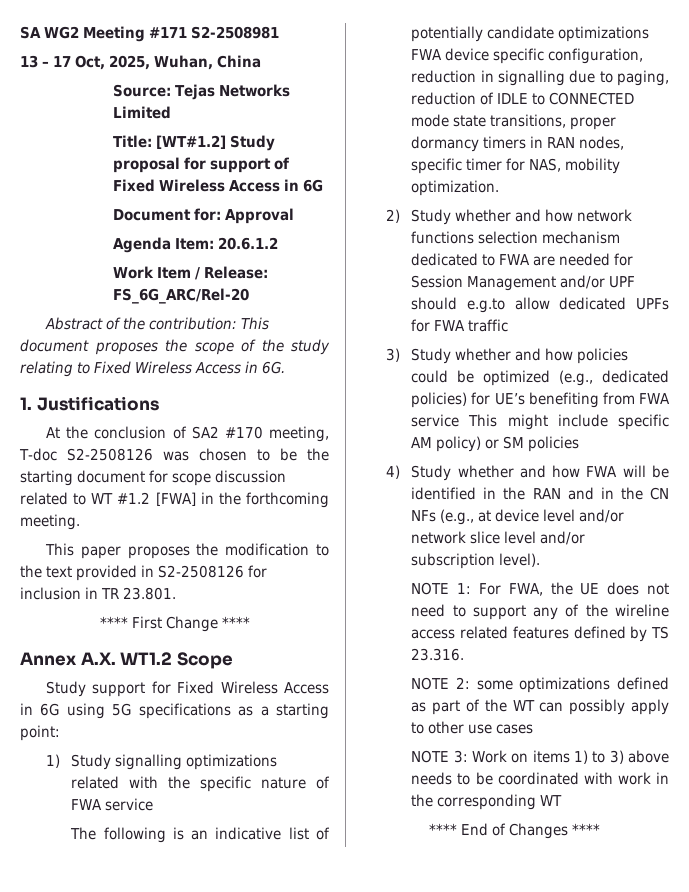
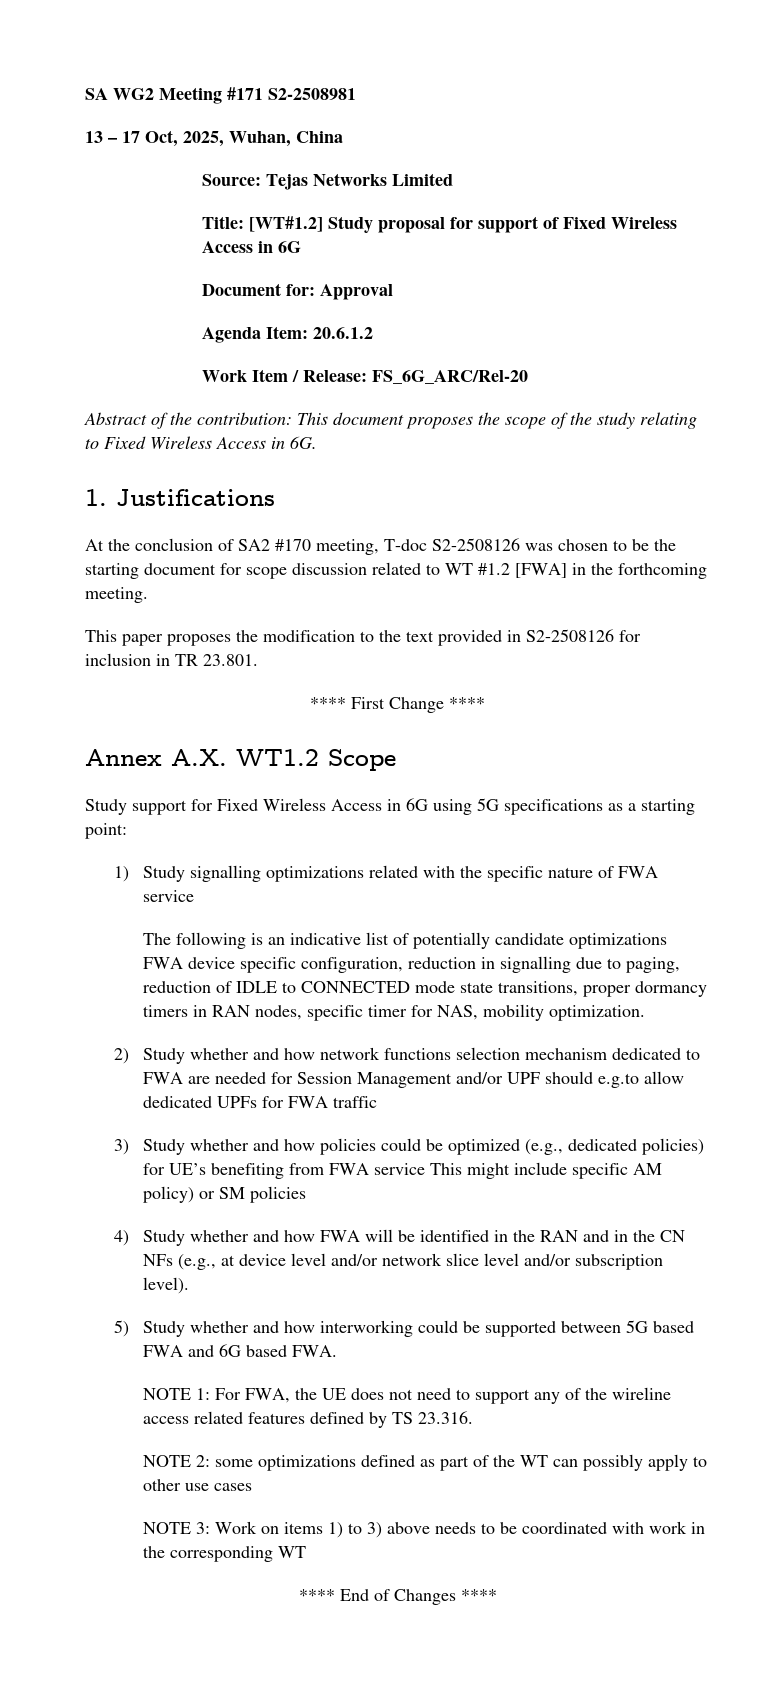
(541, 560) none -> [114,1320,695,1337] [143,1344,338,1357] // 5) Study whether and how interworking could be supported between 5G based FWA and 6G based FWA.

